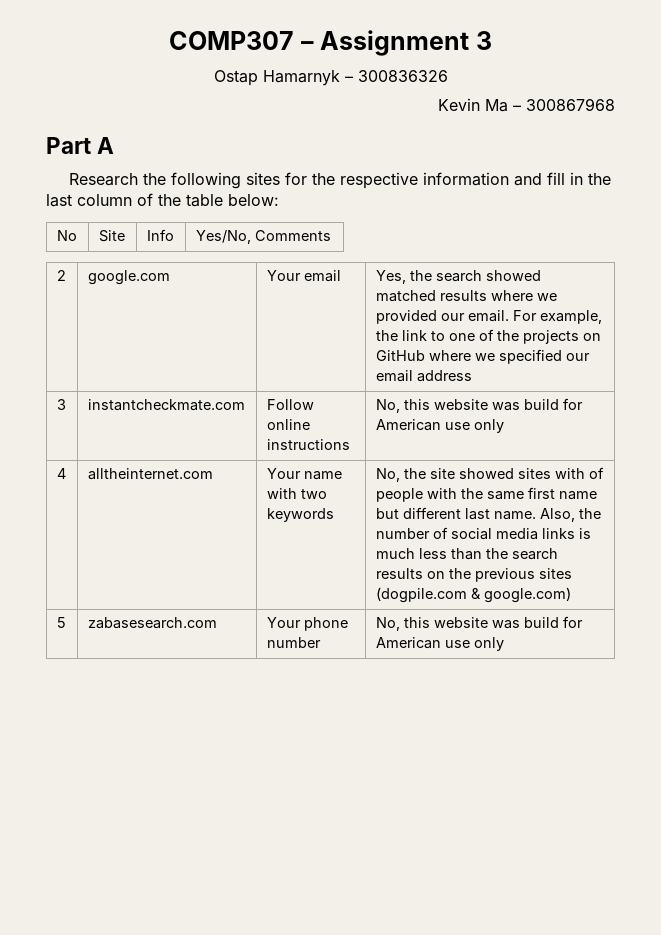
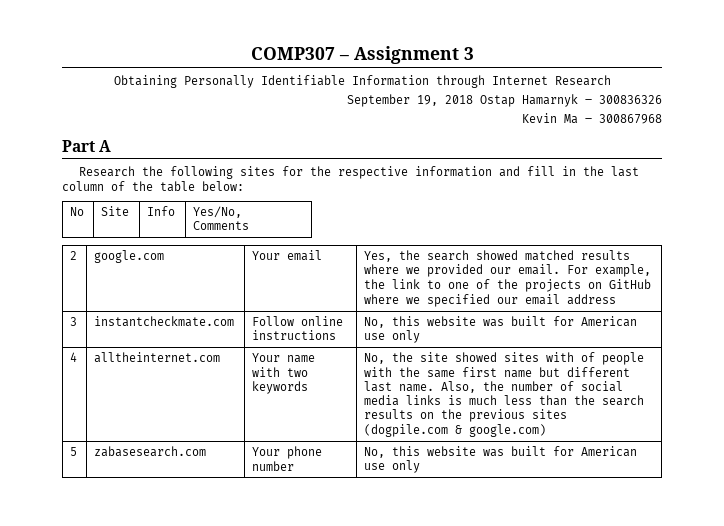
(493, 40) none -> [113,75,611,88] [347,94,473,107] Obtaining Personally Identifiable Information through Internet Research // September 19, 2018
[523,399,559,410] build -> [511,316,547,326] built
[523,617,559,628] build -> [511,446,547,456] built

